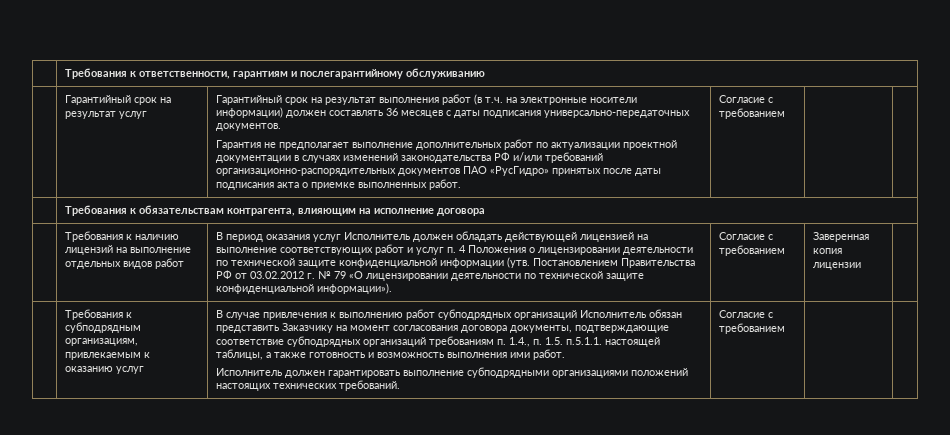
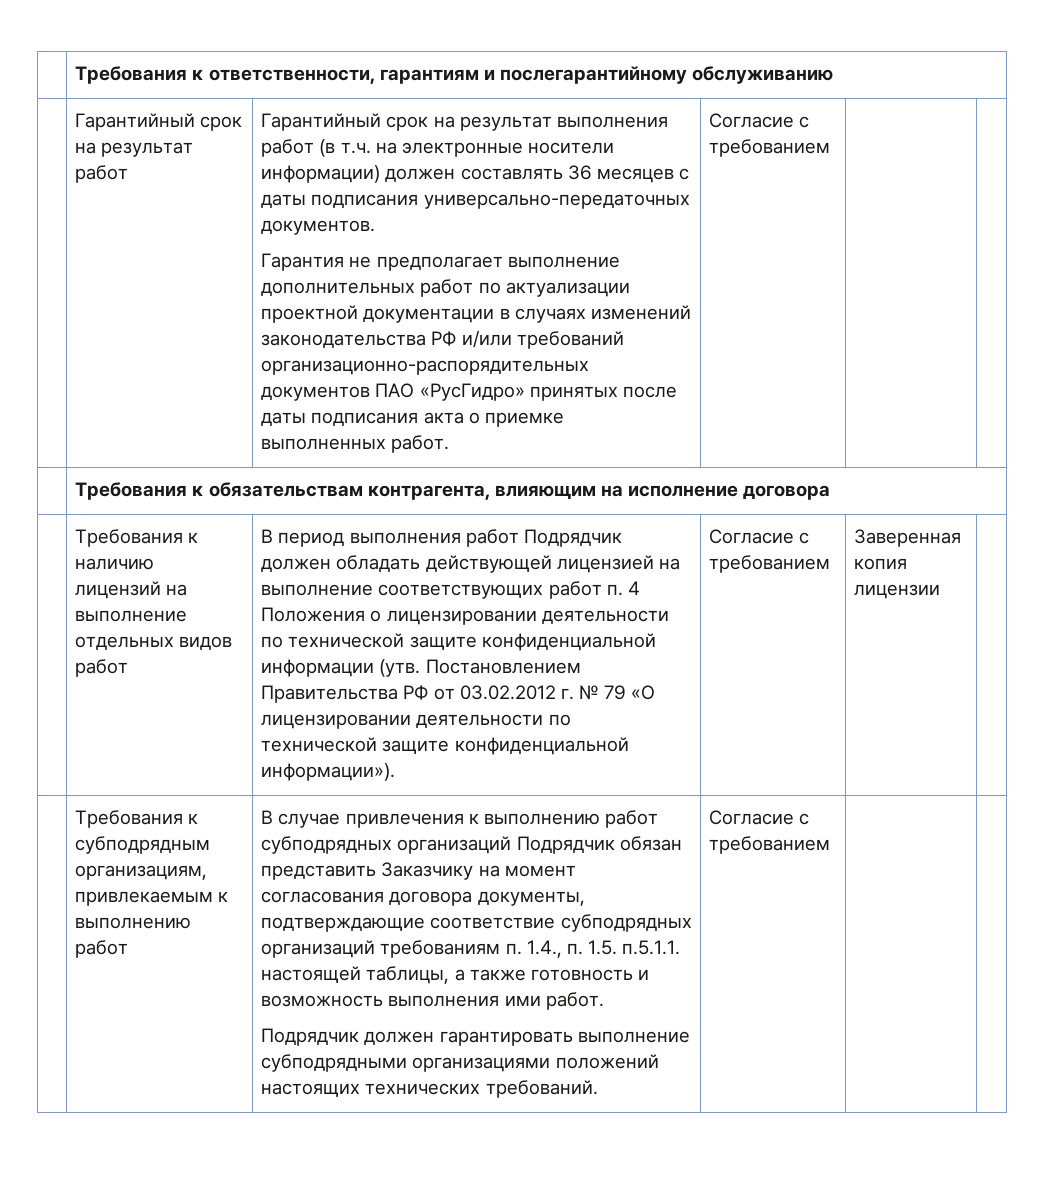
[118,111,147,119] услуг -> [75,165,129,183] работ
[265,232,410,242] оказания услуг Исполнитель -> [349,529,622,547] выполнения работ Подрядчик
[406,247,444,255] и услуг -> (602, 590) none
[64,366,144,374] оказанию услуг -> [75,917,192,929] [75,940,129,958] выполнению работ
[579,310,646,318] Исполнитель -> [516,836,615,854] Подрядчик
[215,368,282,376] Исполнитель -> [261,1028,360,1046] Подрядчик

